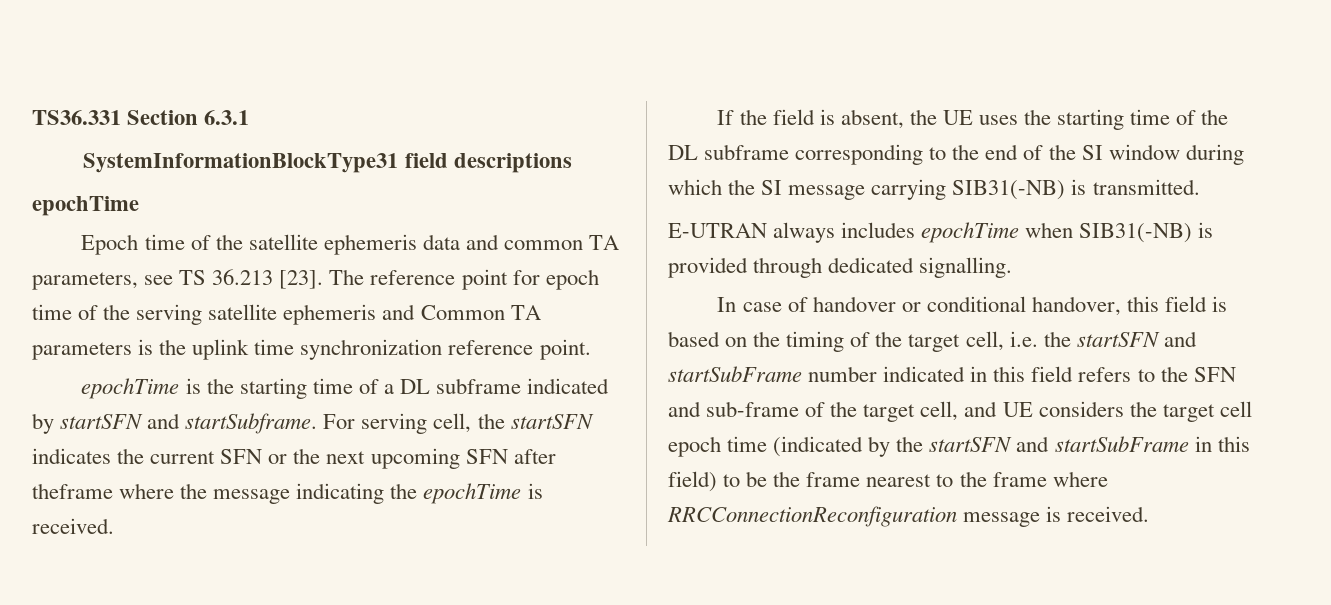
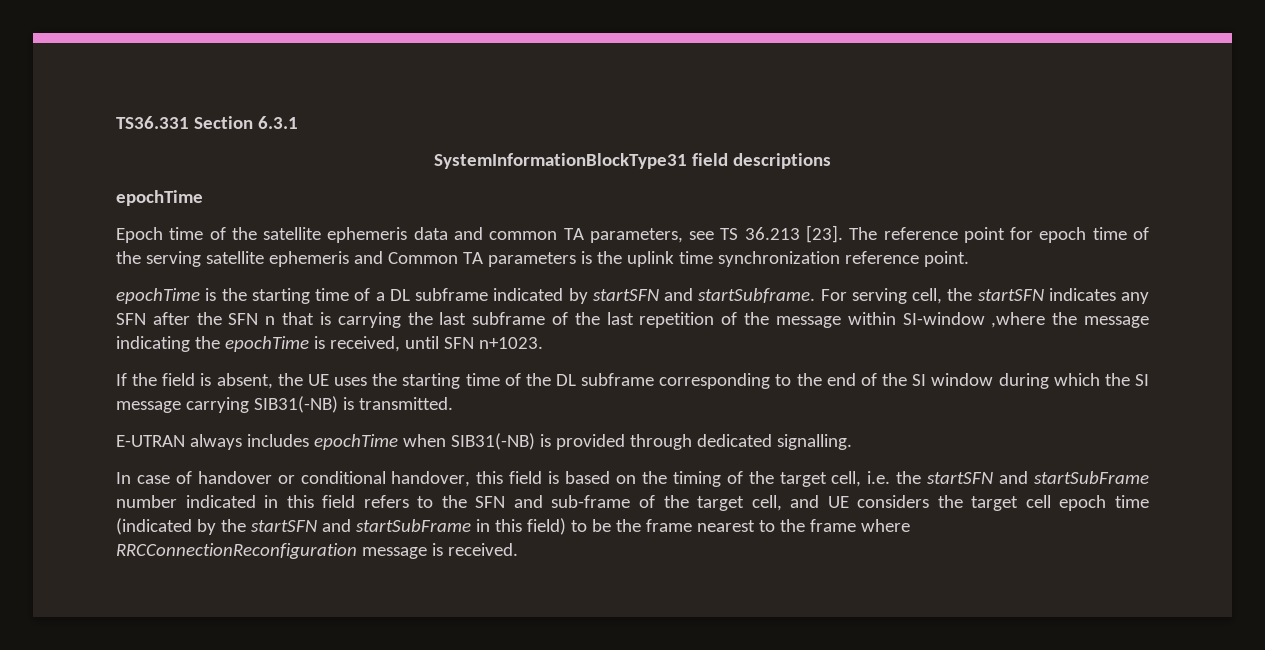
[117,448,556,469] [32,483,175,499] the current SFN or the next upcoming SFN after theframe where -> [1121,292,1149,304] [116,312,1046,328] any SFN after the SFN n that is carrying the last subframe of the last repetition of the message within SI-window ,where
[32,518,114,534] received. -> [329,336,543,352] received, until SFN n+1023.

